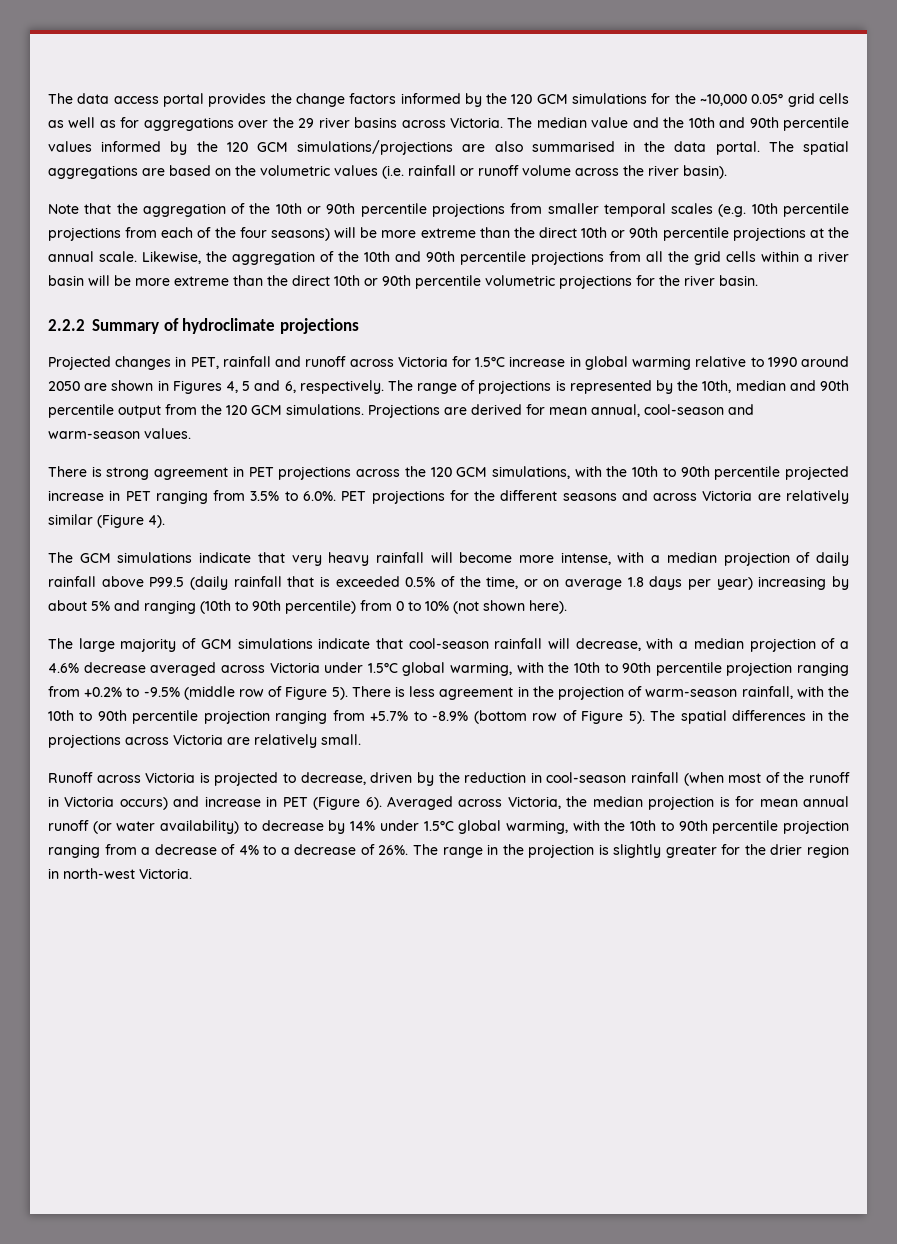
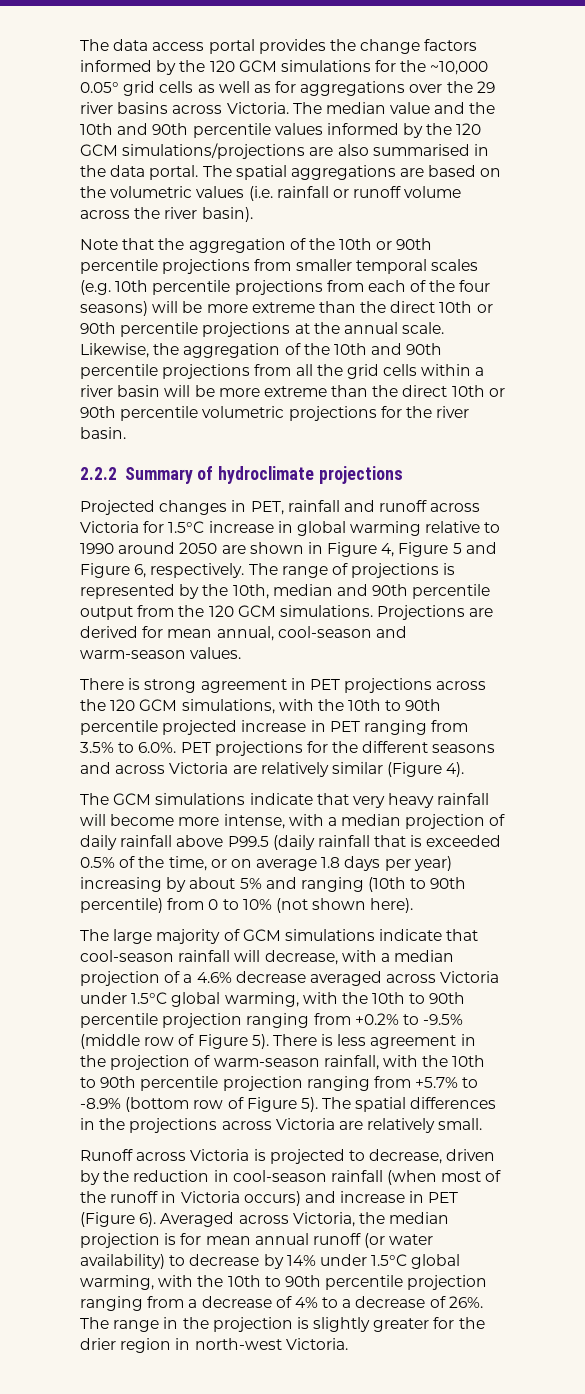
[172,380,238,394] Figures 4, -> [327,542,449,557] Figure 4, Figure
(281, 385) none -> [80,563,130,578] Figure

